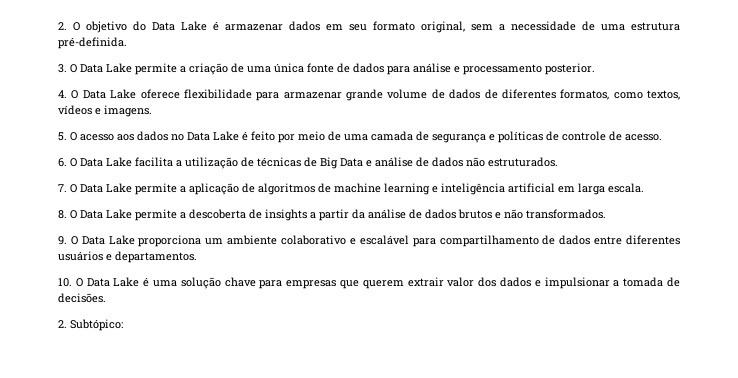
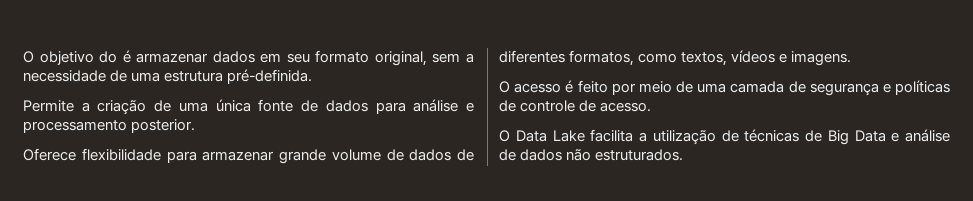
[58,22,67,30] 2. -> (23, 57) none
[152,21,207,31] Data Lake -> (118, 57) none
[58,63,177,75] 3. O Data Lake permite -> [23,100,74,112] Permite
[58,89,180,99] 4. O Data Lake oferece -> [23,148,76,161] Oferece
[58,132,67,141] 5. -> (852, 58) none
[117,131,239,141] aos dados no Data Lake -> (562, 88) none
[58,158,67,167] 6. -> (652, 107) none
[58,183,644,195] [58,209,606,221] [58,235,680,247] [58,251,197,263] [58,277,680,289] [58,293,106,303] [58,319,123,331] // 7. O Data Lake permite a aplicação de algoritmos de machine learning e inteligência artificial em larga escala. // 8. O Data Lake permite a descoberta de insights a partir da análise de dados brutos e não transformados. // 9. O Data Lake proporciona um ambiente colaborativo e escalável para compartilhamento de dados entre diferentes usuários e departamentos. // 10. O Data Lake é uma solução chave para empresas que querem extrair valor dos dados e impulsionar a tomada de decisões. // 2. Subtópico: -> (684, 155) none

